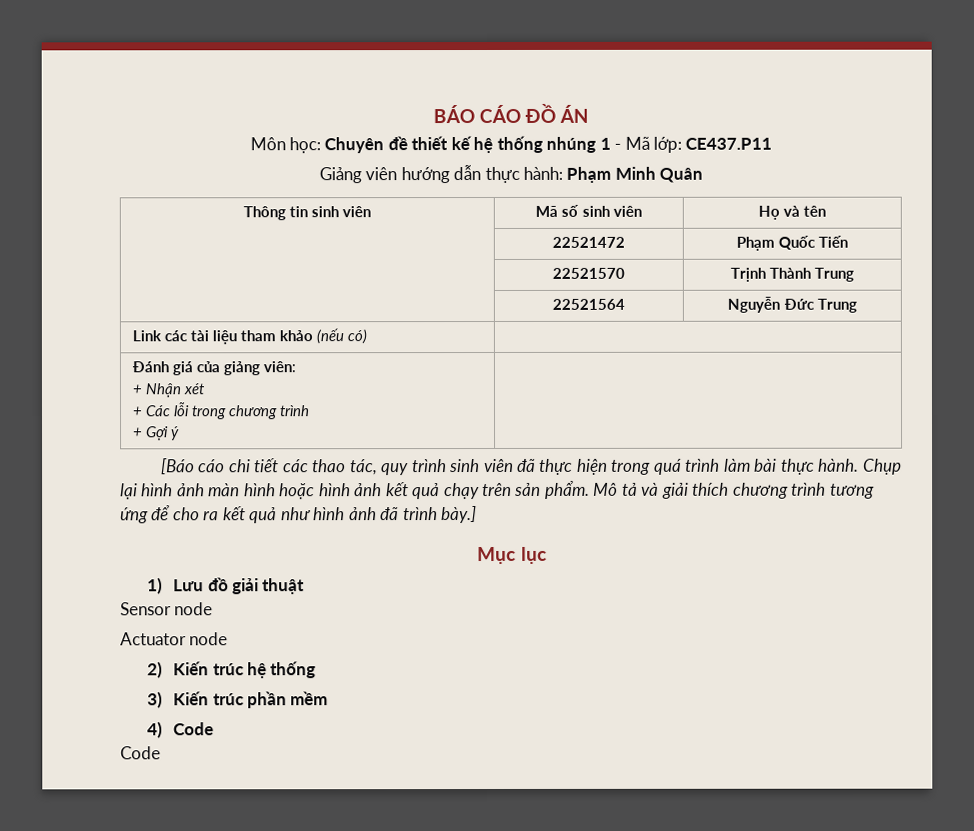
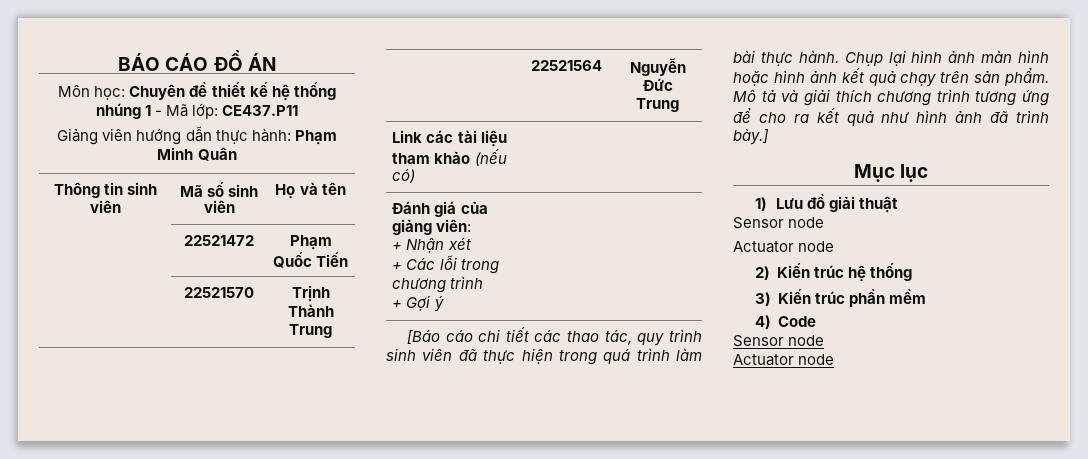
[120,746,161,760] Code -> [733,335,825,347] [733,354,835,366] Sensor node // Actuator node

